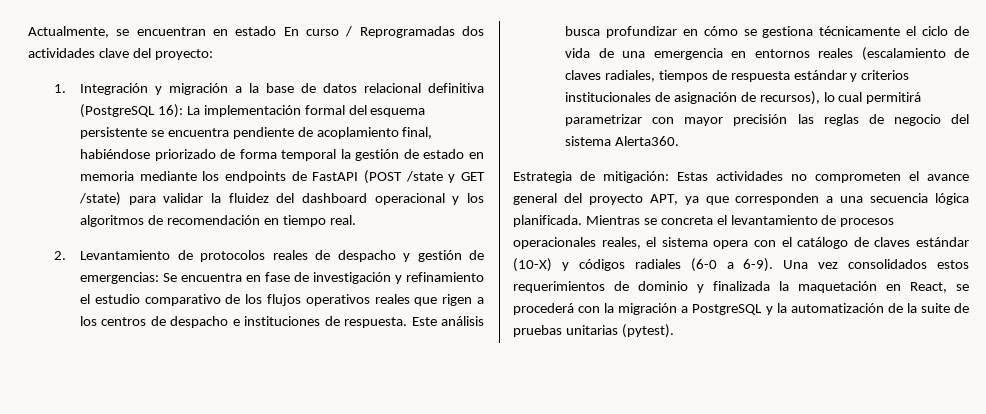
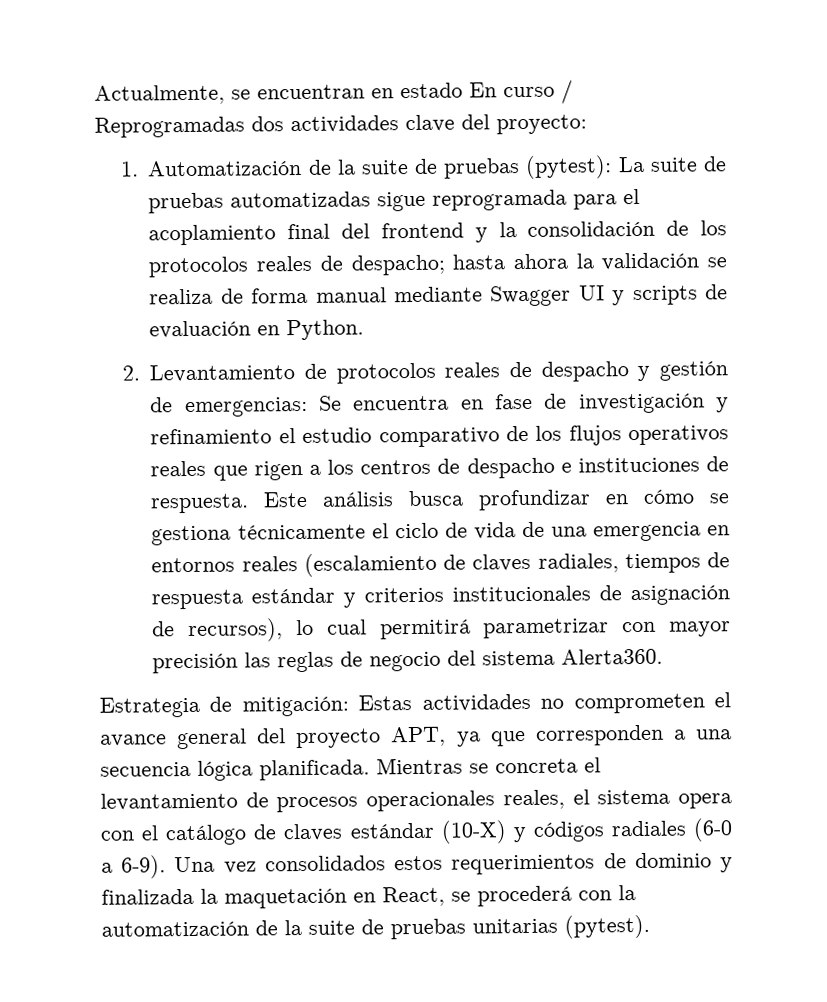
[79,83,484,95] [79,104,426,118] [79,127,433,139] [79,149,484,161] [79,170,486,184] [78,192,485,206] [79,215,356,227] Integración y migración a la base de datos relacional definitiva (PostgreSQL 16): La implementación formal del esquema persistente se encuentra pendiente de acoplamiento final, habiéndose priorizado de forma temporal la gestión de estado en memoria mediante los endpoints de FastAPI (POST /state y GET /state) para validar la fluidez del dashboard operacional y los algoritmos de recomendación en tiempo real. -> [147,155,727,179] [148,188,641,214] [148,220,727,246] [148,252,727,278] [149,284,729,307] [149,319,365,341] Automatización de la suite de pruebas (pytest): La suite de pruebas automatizadas sigue reprogramada para el acoplamiento final del frontend y la consolidación de los protocolos reales de despacho; hasta ahora la validación se realiza de forma manual mediante Swagger UI y scripts de evaluación en Python.
[618,303,787,315] migración a PostgreSQL y la -> (636, 893) none

